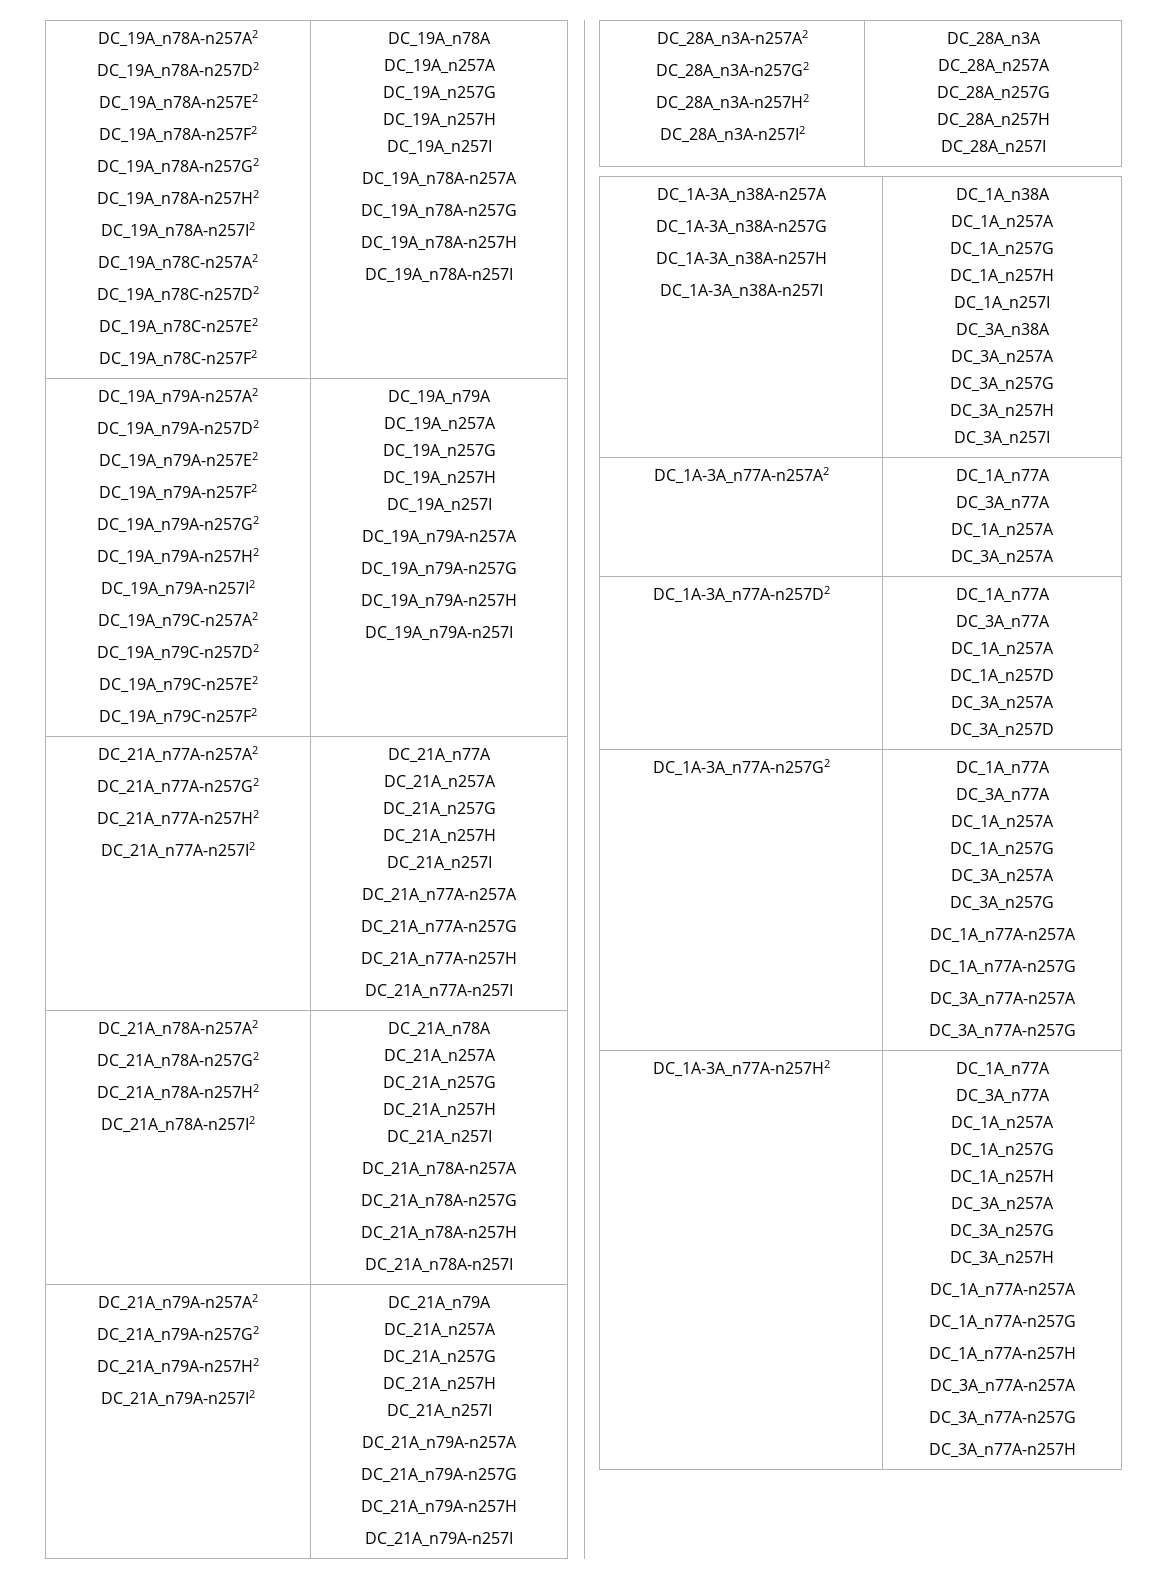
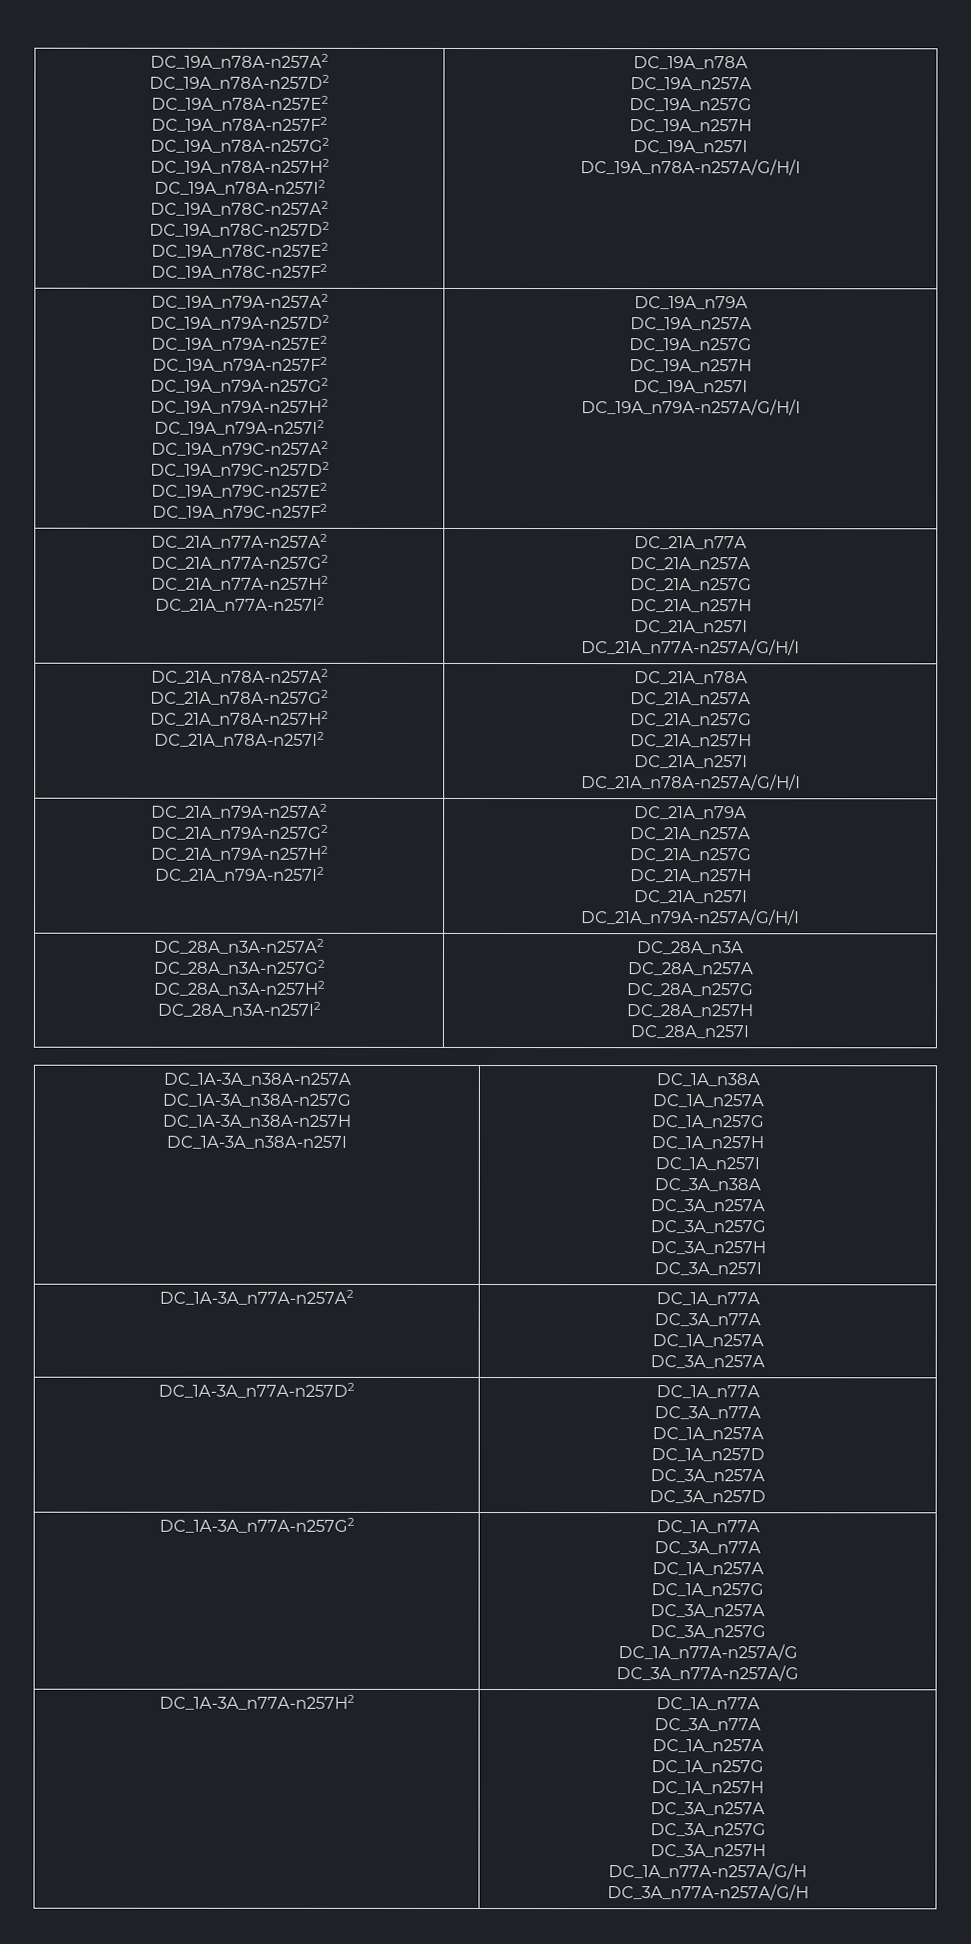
[362,172,517,187] [361,204,517,219] [361,236,517,251] [365,268,513,283] DC_19A_n78A-n257A // DC_19A_n78A-n257G // DC_19A_n78A-n257H // DC_19A_n78A-n257I -> [580,159,801,176] DC_19A_n78A-n257A/G/H/I
[362,530,517,545] [361,562,517,577] [361,594,517,609] [365,626,513,641] DC_19A_n79A-n257A // DC_19A_n79A-n257G // DC_19A_n79A-n257H // DC_19A_n79A-n257I -> [580,399,801,416] DC_19A_n79A-n257A/G/H/I
[362,888,517,903] [361,920,517,935] [361,952,517,967] [365,984,513,999] DC_21A_n77A-n257A // DC_21A_n77A-n257G // DC_21A_n77A-n257H // DC_21A_n77A-n257I -> [581,639,800,656] DC_21A_n77A-n257A/G/H/I
[362,1162,517,1177] [361,1194,517,1209] [361,1226,517,1241] [365,1258,513,1273] DC_21A_n78A-n257A // DC_21A_n78A-n257G // DC_21A_n78A-n257H // DC_21A_n78A-n257I -> [580,774,801,791] DC_21A_n78A-n257A/G/H/I
[362,1436,517,1451] [361,1468,517,1483] [361,1500,517,1515] [365,1532,513,1547] DC_21A_n79A-n257A // DC_21A_n79A-n257G // DC_21A_n79A-n257H // DC_21A_n79A-n257I -> [581,909,800,926] DC_21A_n79A-n257A/G/H/I
[929,928,1076,943] [928,960,1076,975] [929,992,1076,1007] [928,1024,1076,1039] DC_1A_n77A-n257A // DC_1A_n77A-n257G // DC_3A_n77A-n257A // DC_3A_n77A-n257G -> [617,1644,798,1661] [616,1665,799,1682] DC_1A_n77A-n257A/G // DC_3A_n77A-n257A/G
[929,1283,1076,1298] [928,1315,1076,1330] [928,1347,1076,1362] [929,1379,1076,1394] [928,1411,1076,1426] [928,1443,1076,1458] DC_1A_n77A-n257A // DC_1A_n77A-n257G // DC_1A_n77A-n257H // DC_3A_n77A-n257A // DC_3A_n77A-n257G // DC_3A_n77A-n257H -> [608,1863,807,1880] [606,1884,809,1901] DC_1A_n77A-n257A/G/H // DC_3A_n77A-n257A/G/H

